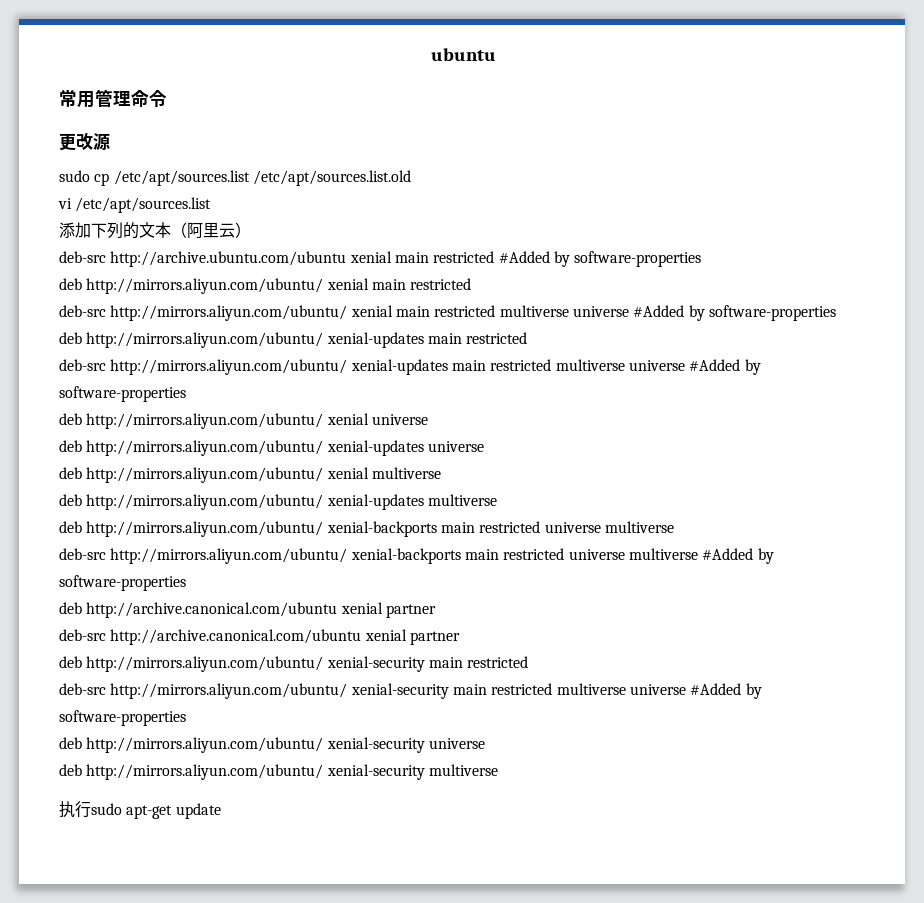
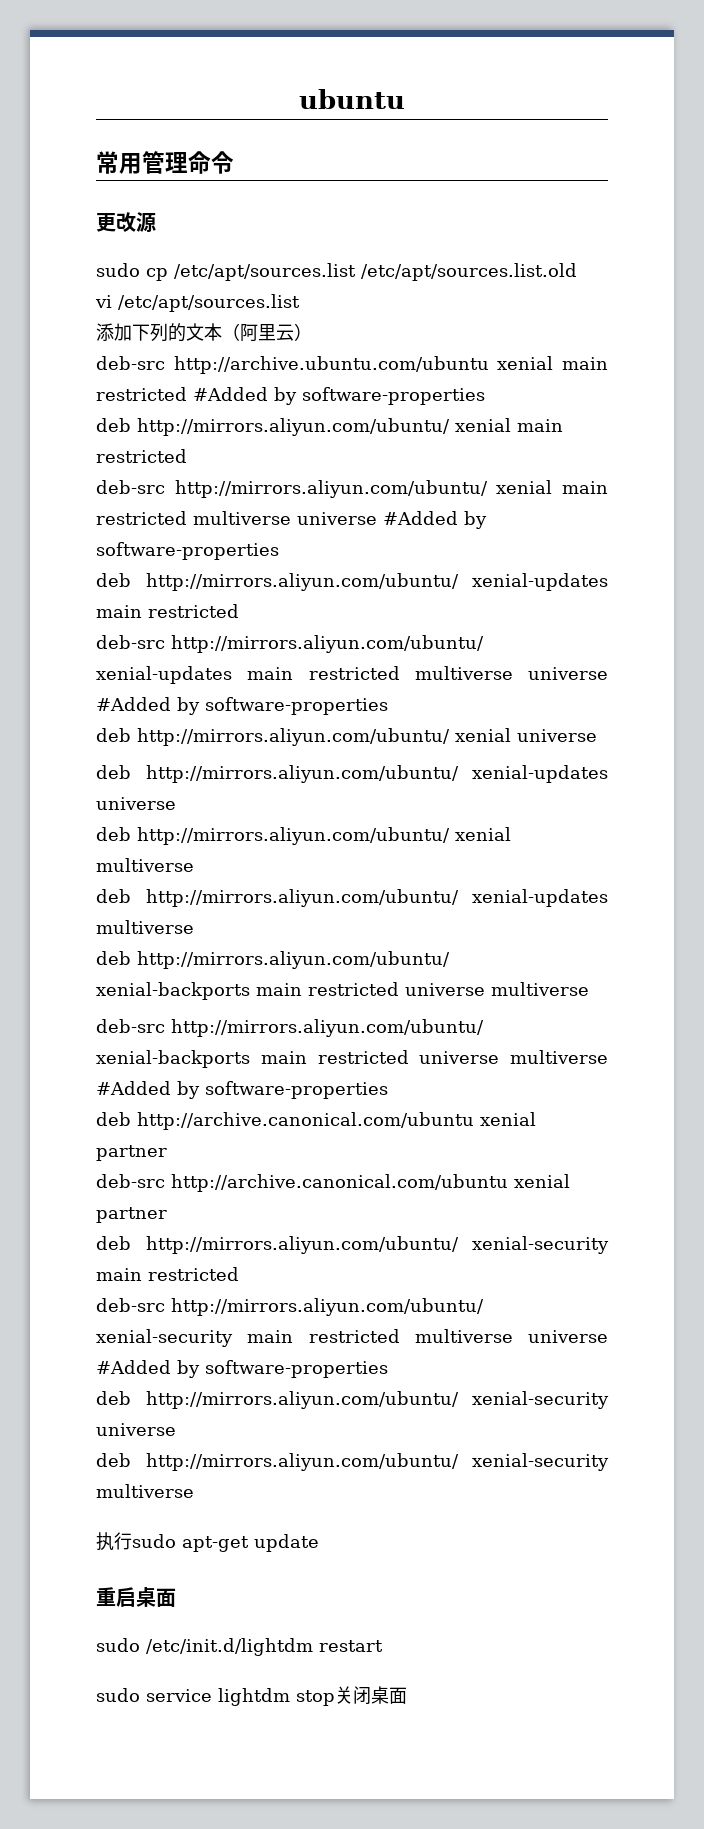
(221, 811) none -> [96,1587,176,1607] [96,1638,383,1656] [96,1686,407,1706] // 重启桌面 // sudo /etc/init.d/lightdm restart // sudo service lightdm stop关闭桌面

